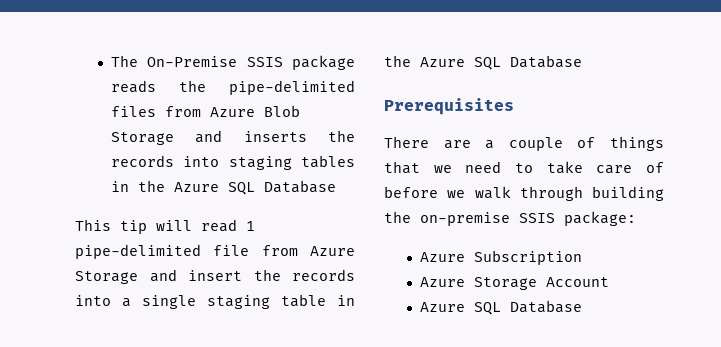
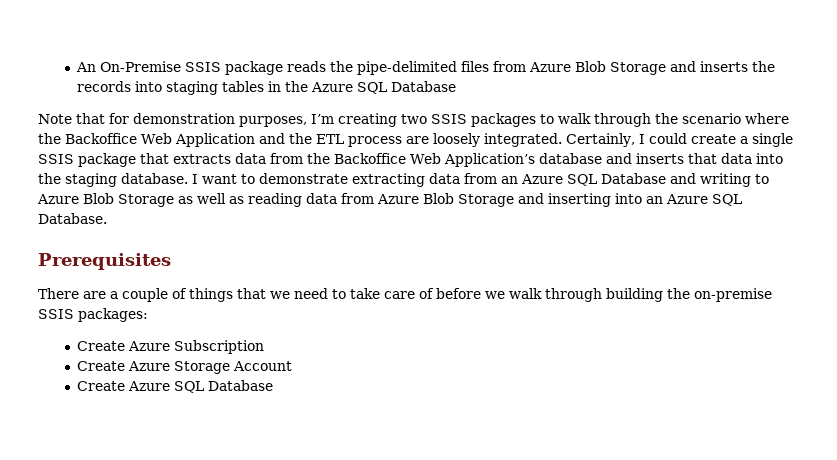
[111,55,139,67] The -> [76,62,97,72] An
[75,219,255,234] [75,244,355,259] [75,269,355,284] [75,294,355,309] [384,55,582,70] This tip will read 1 pipe-delimited file from Azure Storage and insert the records into a single staging table in the Azure SQL Database -> [38,113,789,127] [38,133,793,147] [38,153,783,167] [38,173,769,187] [37,193,742,207] [38,213,107,224] Note that for demonstration purposes, I’m creating two SSIS packages to walk through the scenario where the Backoffice Web Application and the ETL process are loosely integrated. Certainly, I could create a single SSIS package that extracts data from the Backoffice Web Application’s database and inserts that data into the staging database. I want to demonstrate extracting data from an Azure SQL Database and writing to Azure Blob Storage as well as reading data from Azure Blob Storage and inserting into an Azure SQL Database.
[564,211,636,226] package: // -> [78,308,148,322] [77,341,126,351] packages: // Create
(583, 257) none -> [77,361,126,371] Create
(610, 282) none -> [77,381,126,391] Create

